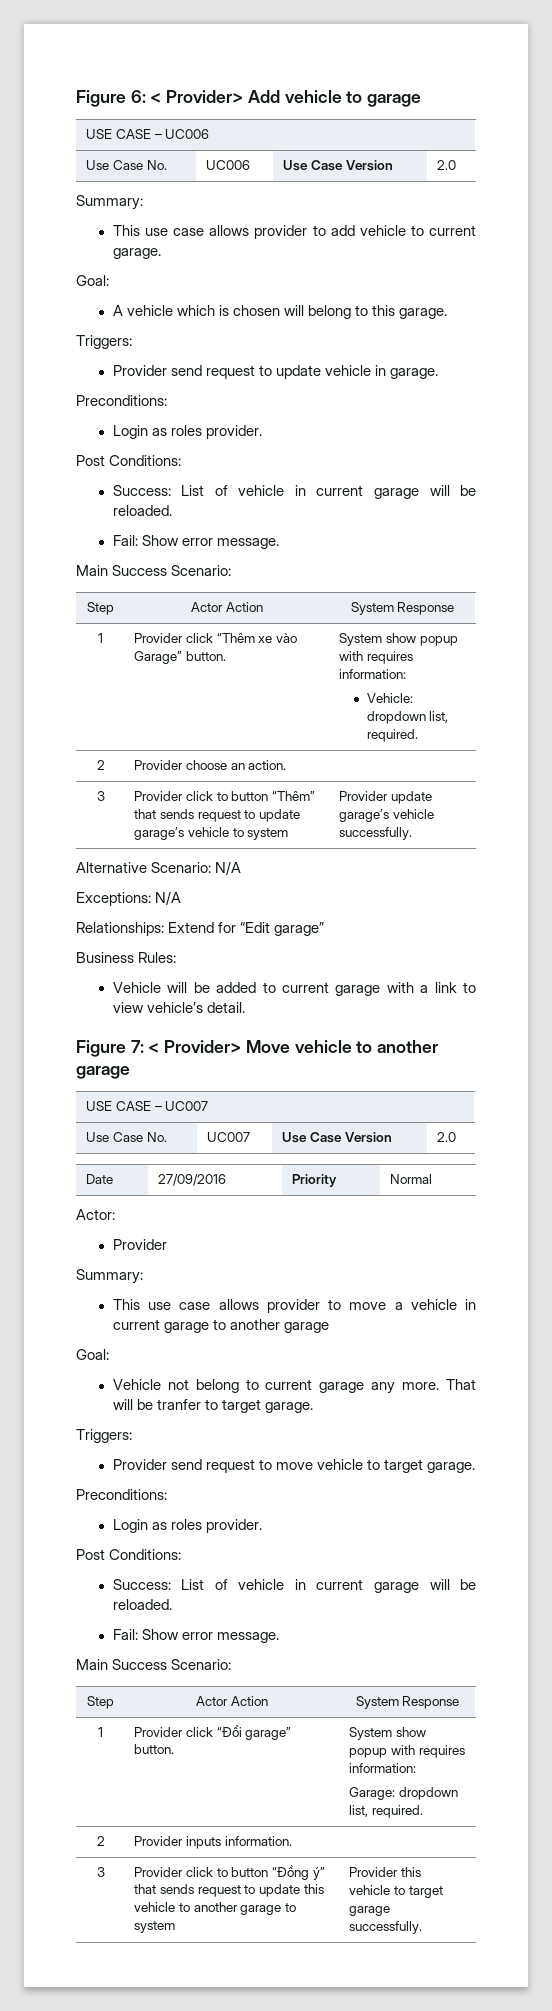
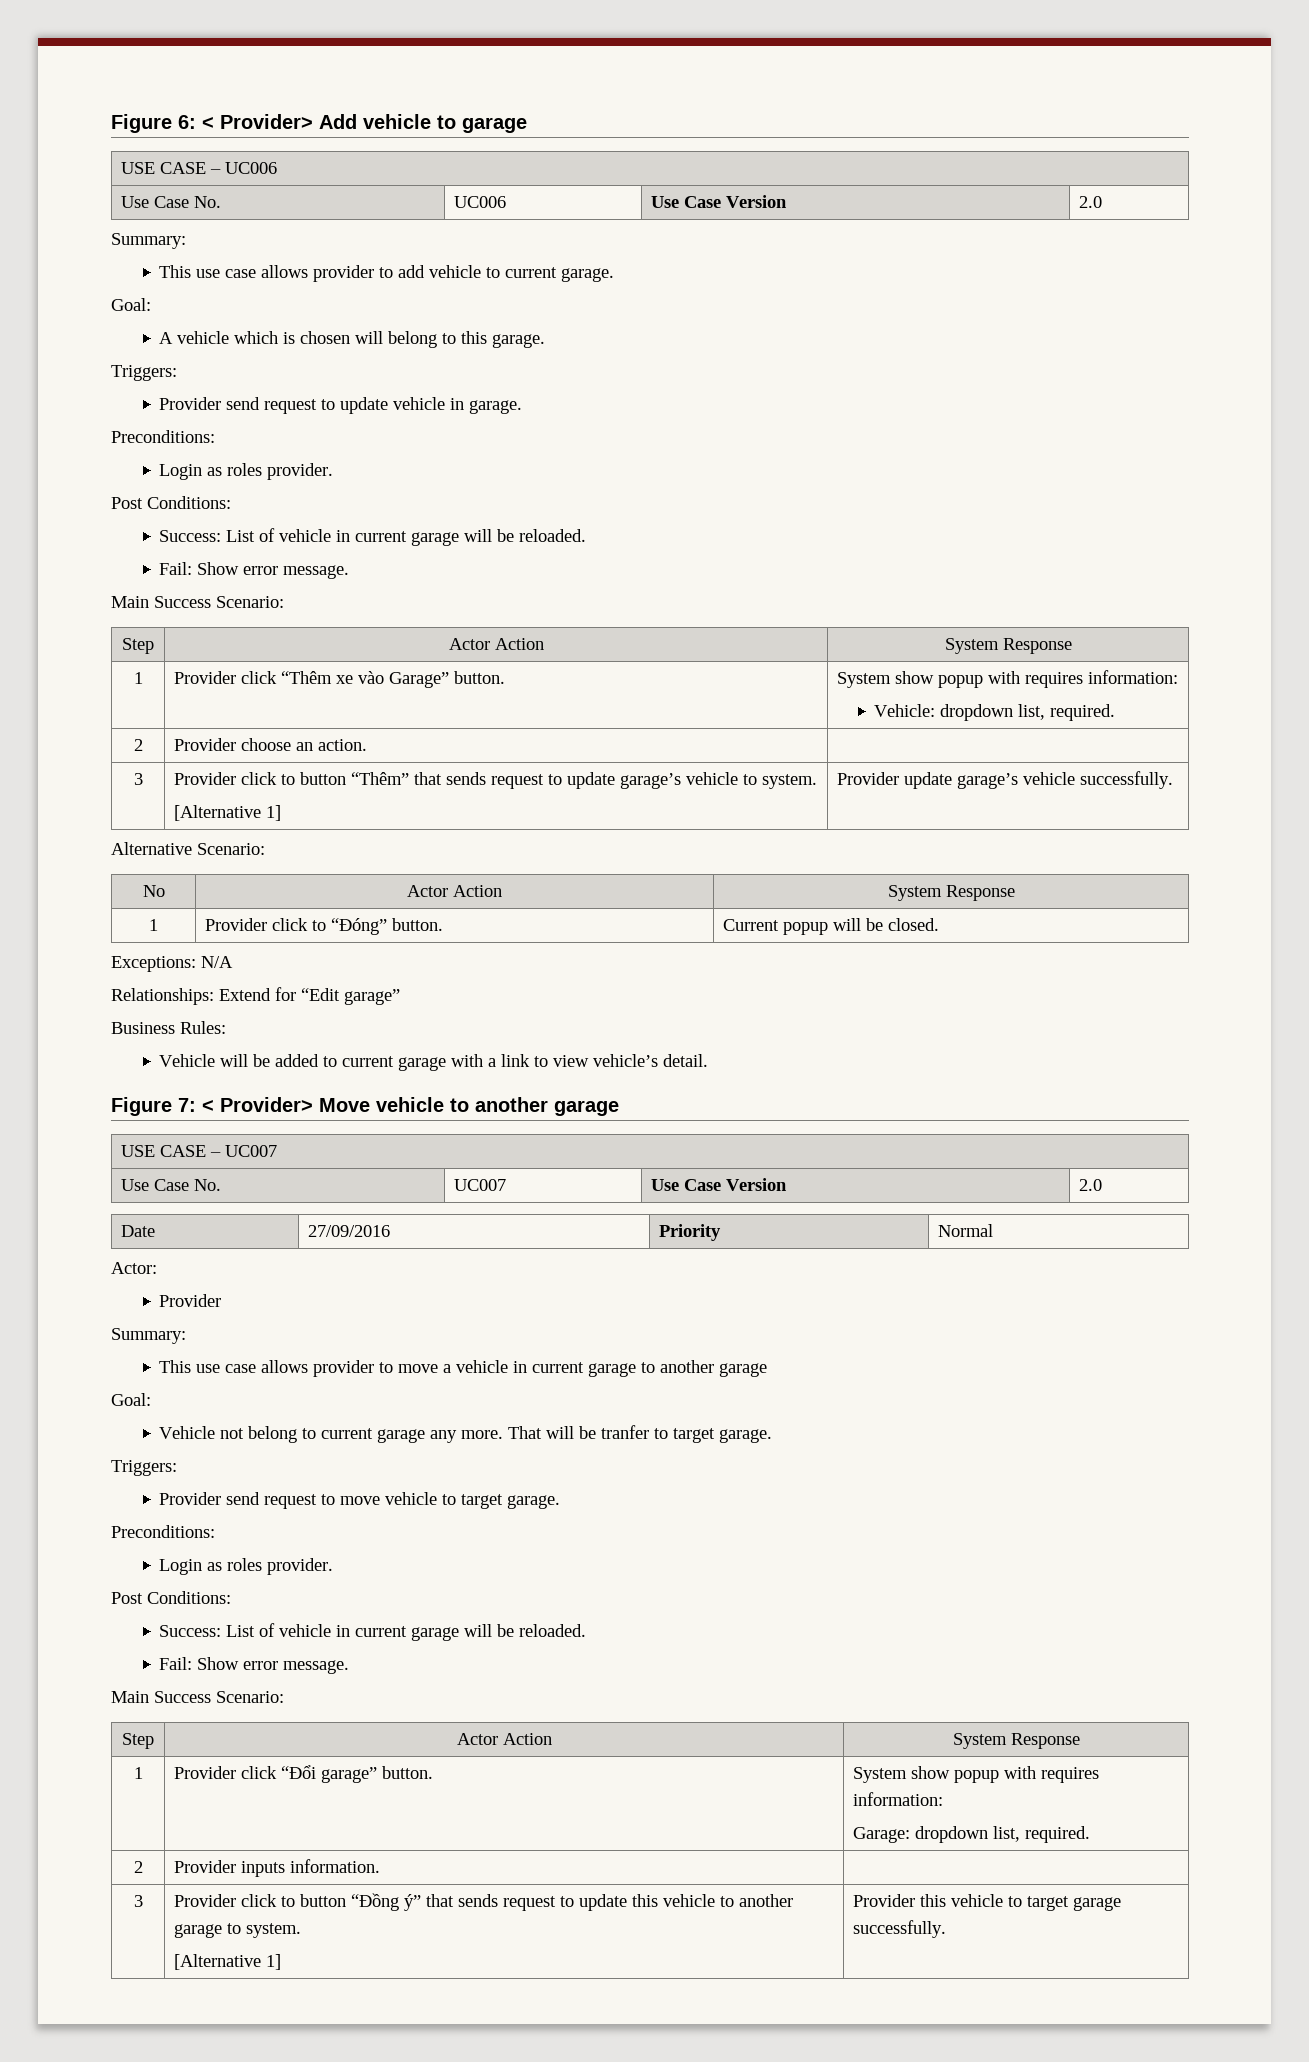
[247,828,289,840] system -> [762,774,818,789] [174,805,282,821] system. // [Alternative 1]
[215,861,242,875] N/A -> [142,885,165,897] [407,885,502,897] [887,885,1015,901] [149,919,158,931] [205,918,444,935] [723,918,940,935] // No | Actor Action | System Response // 1 | Provider click to “Đóng” button. | Current popup will be closed.
[134,1921,176,1933] system -> [246,1923,302,1938] [174,1954,282,1970] system. // [Alternative 1]

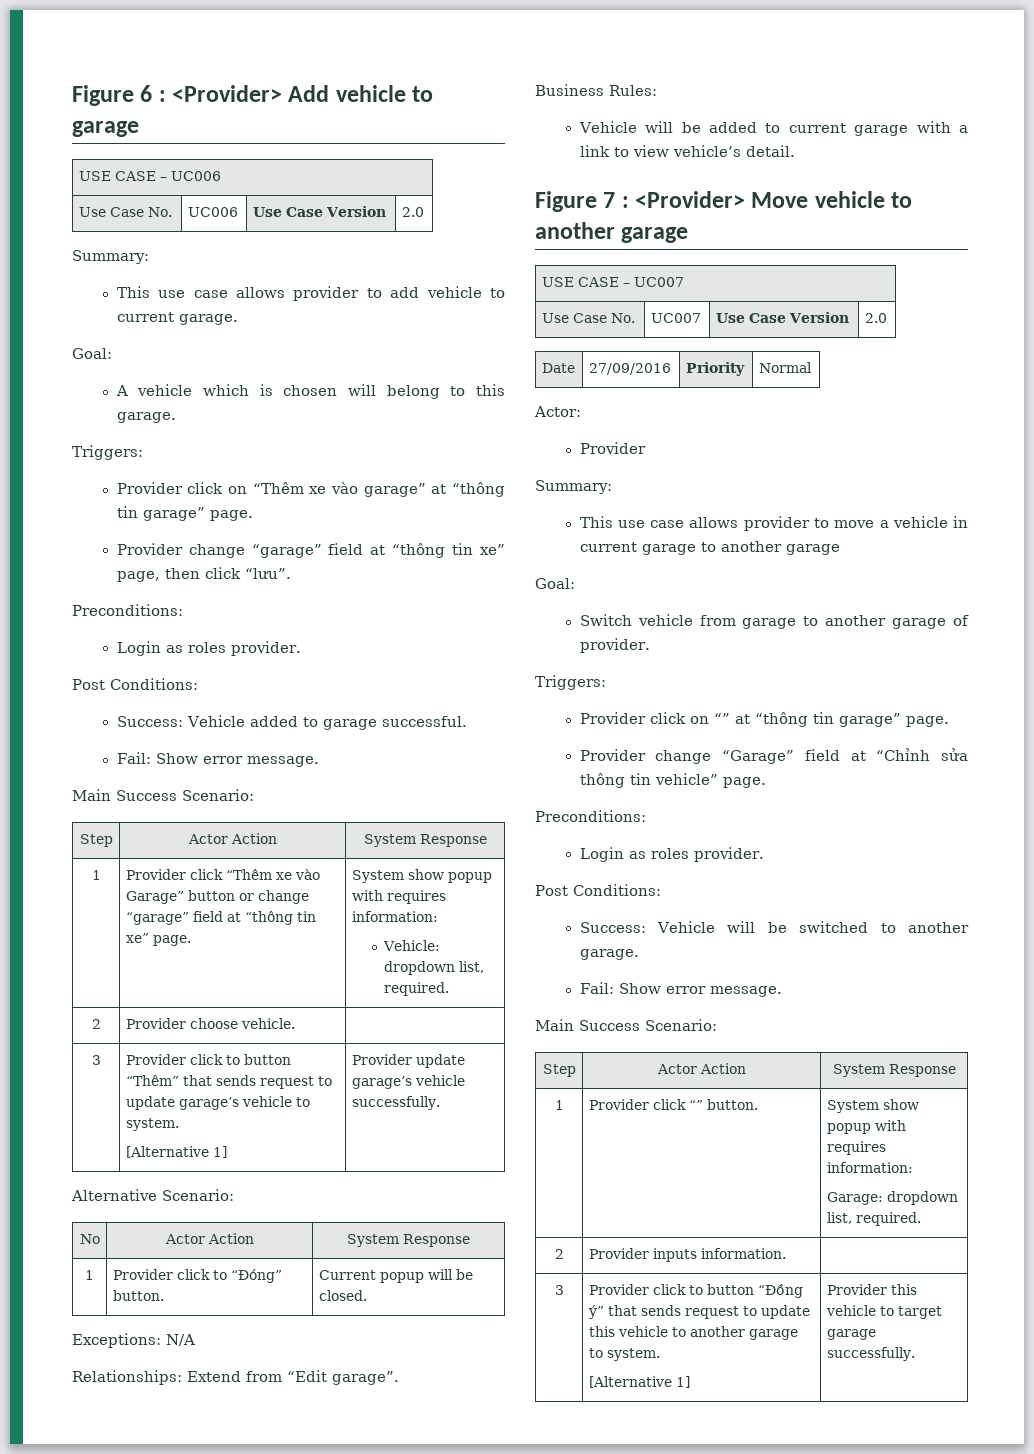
[111,114,313,133] Figure 6: < Provider> -> [72,85,283,106] Figure 6 : <Provider>
[226,397,523,414] [111,430,215,443] [159,463,334,480] [111,496,231,509] [159,528,587,546] send request to update vehicle in garage. // Preconditions: // Login as roles provider. // Post Conditions: // Success: List of vehicle in current garage will be reloaded. -> [187,482,506,497] [116,506,253,521] [116,543,506,558] [116,567,291,582] [72,604,183,616] [116,641,301,656] [72,678,198,690] [116,715,467,730] click on “Thêm xe vào garage” at “thông tin garage” page. // Provider change “garage” field at “thông tin xe” page, then click “lưu”. // Preconditions: // Login as roles provider. // Post Conditions: // Success: Vehicle added to garage successful.
[454,671,506,684] button. -> [187,890,309,904] [125,911,316,925] [125,933,191,946] button or change “garage” field at “thông tin xe” page.
[296,739,368,751] an action. -> [240,1018,295,1029] vehicle.
[275,987,400,1005] for “Edit garage” -> [246,1370,399,1385] from “Edit garage”.
[178,1097,313,1112] 7: < Provider> -> [603,191,746,208] 7 : <Provider>
[159,1425,773,1443] [111,1460,177,1476] [159,1492,561,1509] [111,1525,215,1538] [159,1558,334,1575] [111,1591,231,1604] [159,1623,587,1641] Vehicle not belong to current garage any more. That will be tranfer to target garage. // Triggers: // Provider send request to move vehicle to target garage. // Preconditions: // Login as roles provider. // Post Conditions: // Success: List of vehicle in current garage will be reloaded. -> [579,614,970,629] [579,638,650,653] [535,675,606,690] [579,712,949,727] [579,748,968,764] [579,773,766,788] [535,810,646,822] [579,847,764,862] [535,884,661,896] [579,921,969,933] [579,949,639,960] Switch vehicle from garage to another garage of provider. // Triggers: // Provider click on “” at “thông tin garage” page. // Provider change “Garage” field at “Chỉnh sửa thông tin vehicle” page. // Preconditions: // Login as roles provider. // Post Conditions: // Success: Vehicle will be switched to another garage.
[281,1765,378,1783] “Đổi garage” -> [688,1100,703,1110] “”

